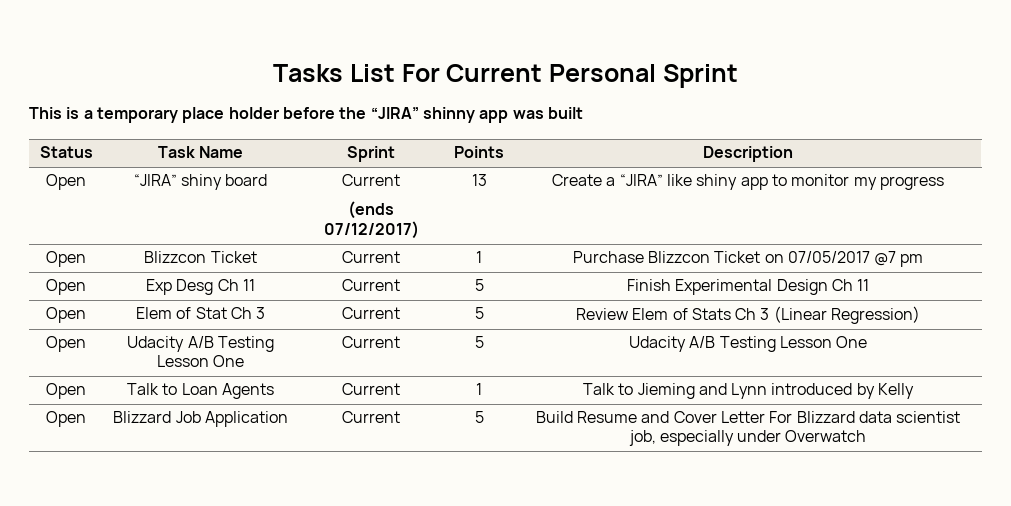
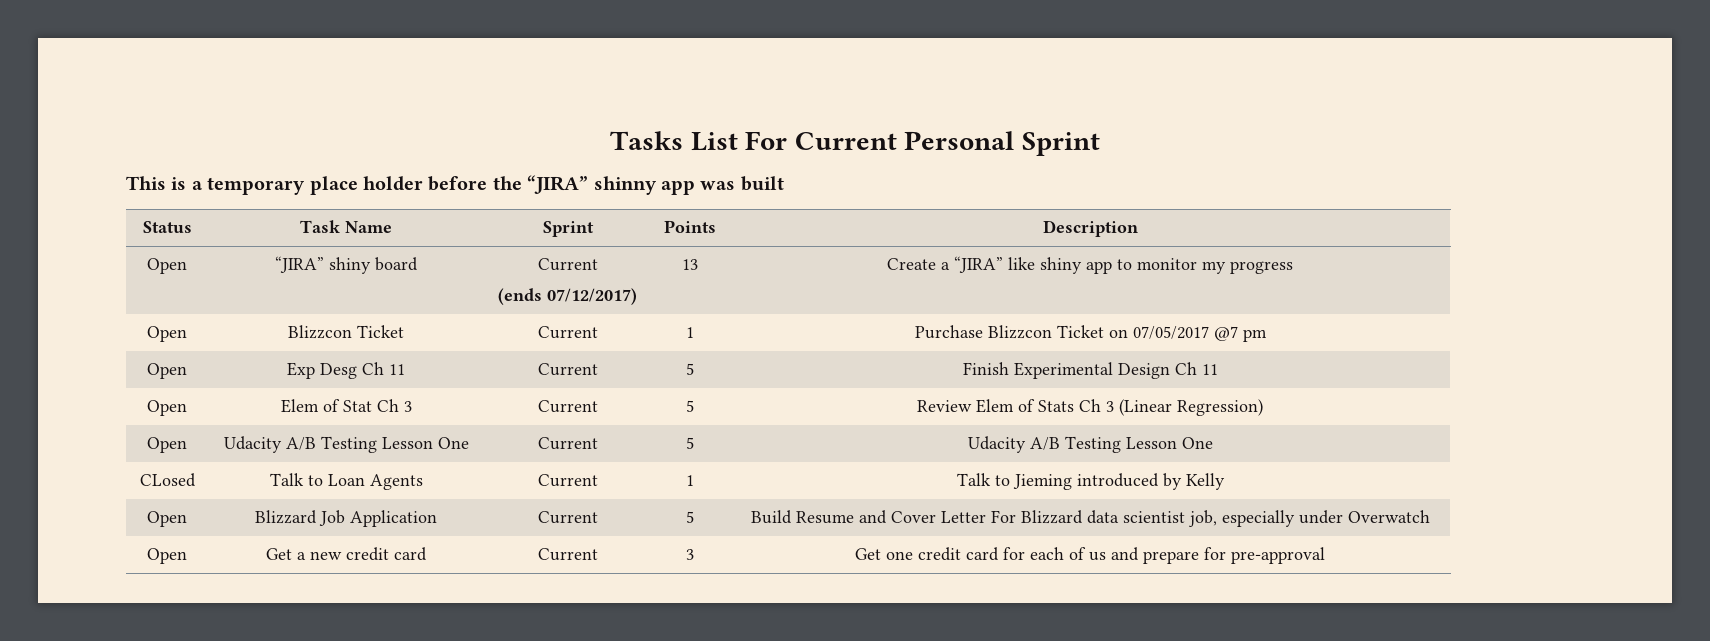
[46,383,86,399] Open -> [139,473,196,487] CLosed
[698,383,768,399] and Lynn -> (1072, 482) none
(867, 436) none -> [147,548,187,564] [266,547,427,561] [537,548,598,561] [685,549,694,560] [854,547,1325,564] // Open | Get a new credit card | Current | 3 | Get one credit card for each of us and prepare for pre-approval

